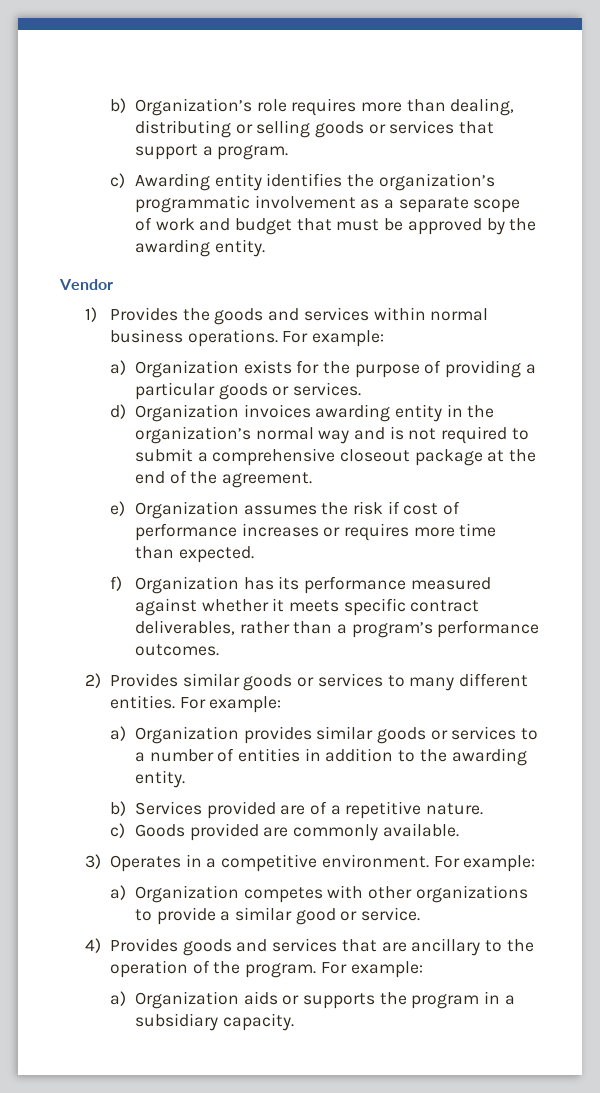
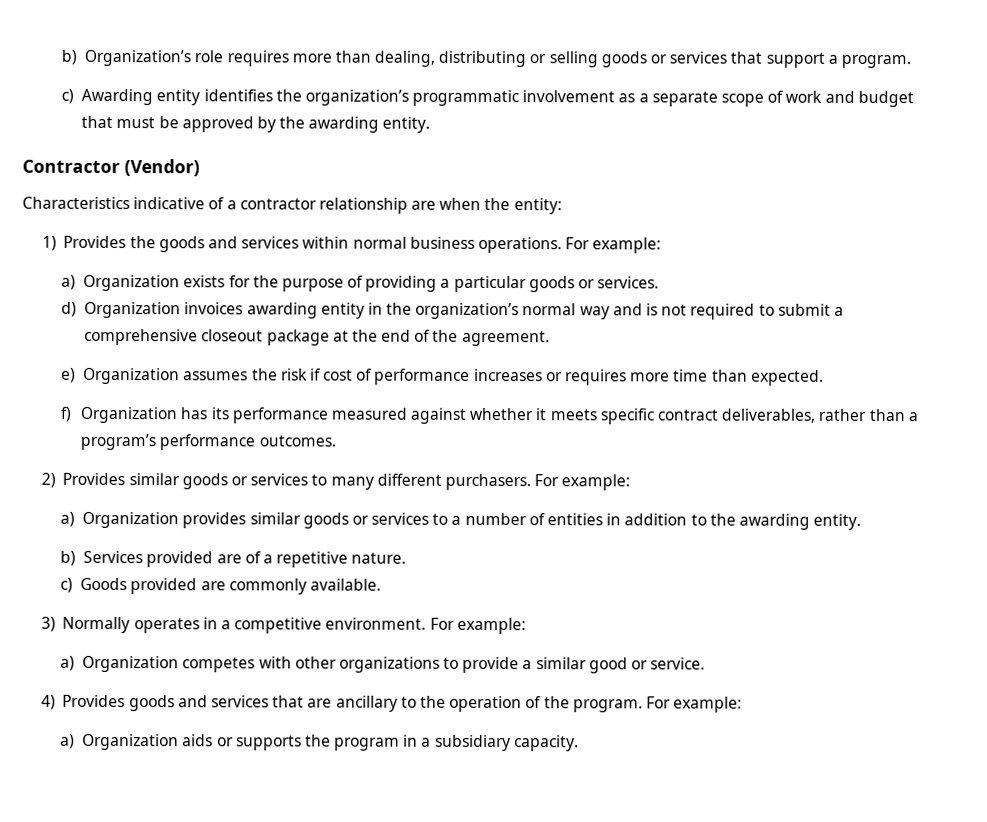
[59,279,113,290] Vendor -> [22,159,200,177] [22,196,562,215] Contractor (Vendor) // Characteristics indicative of a contractor relationship are when the entity:
[109,695,175,709] entities. -> [444,473,531,491] purchasers.
[109,855,181,872] Operates -> [62,616,200,634] Normally operates

